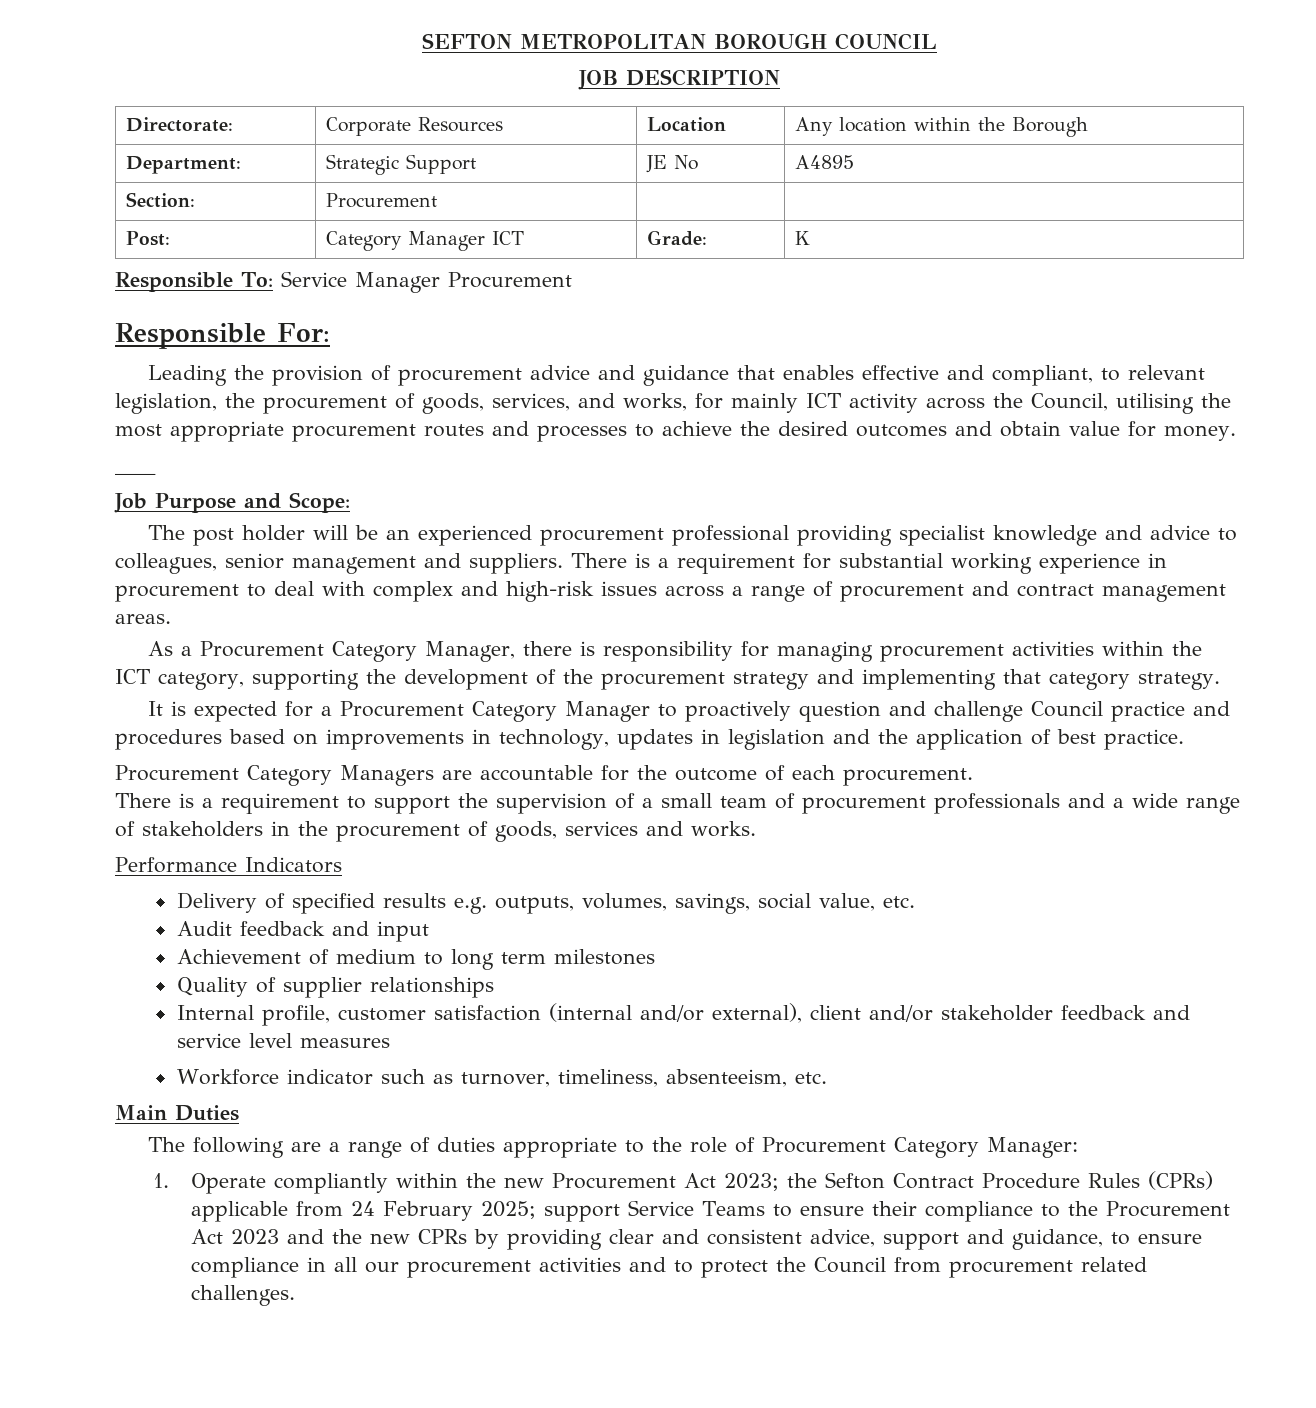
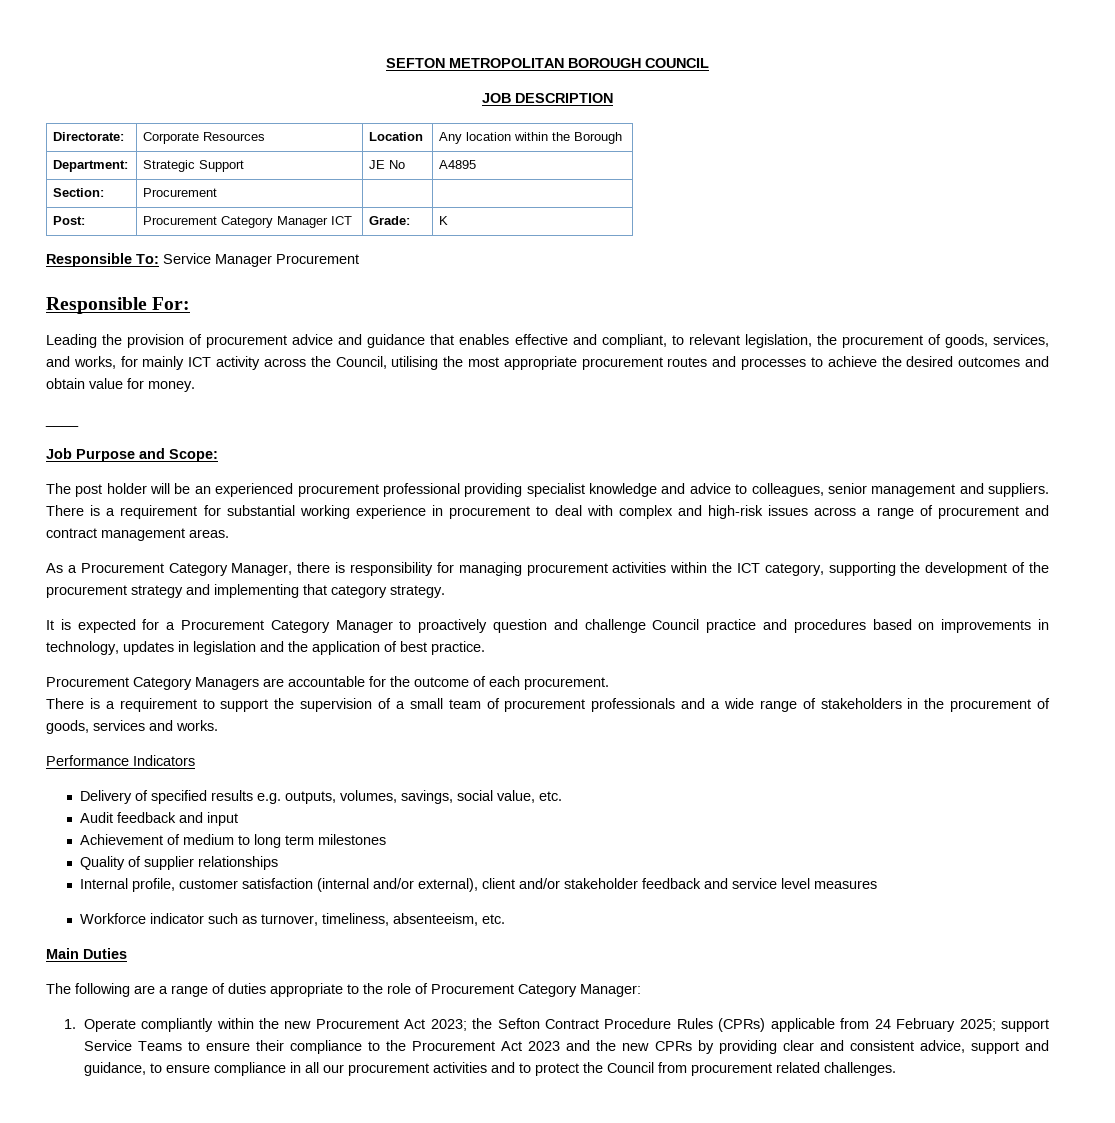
(171, 238) none -> [143,216,218,225] Procurement

